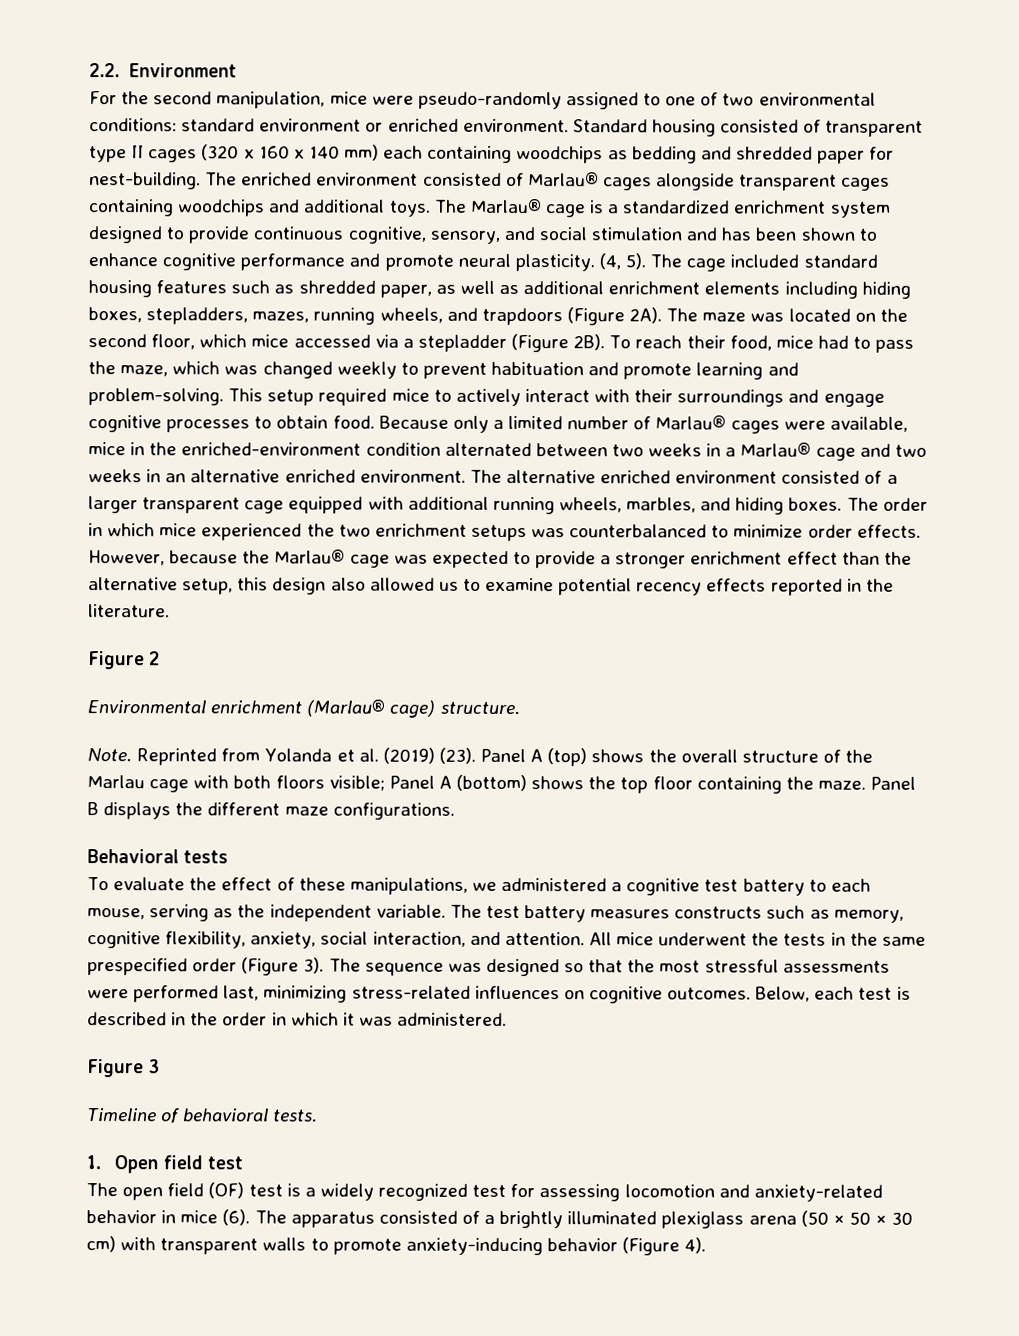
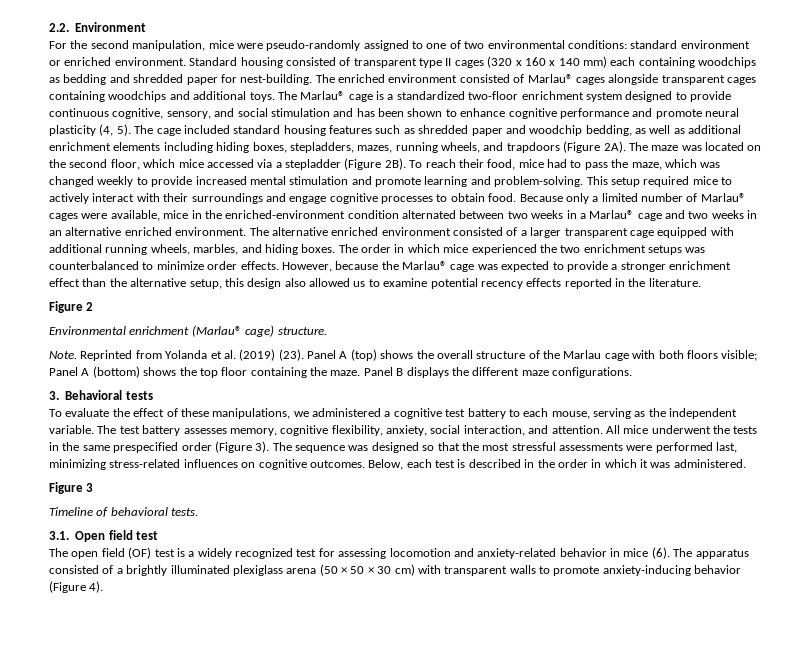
(731, 207) none -> [468,91,519,100] two-floor
[514,254,595,272] plasticity. -> [49,125,96,136] plasticity
[379,284,432,298] paper, -> [471,125,632,136] paper and woodchip bedding,
[422,361,585,379] prevent habituation -> [151,176,349,187] provide increased mental stimulation
(455, 811) none -> [49,391,59,400] 3.
[590,905,830,919] measures constructs such as -> [183,428,227,434] assesses
[86,1155,101,1170] 1. -> [49,531,69,540] 3.1.

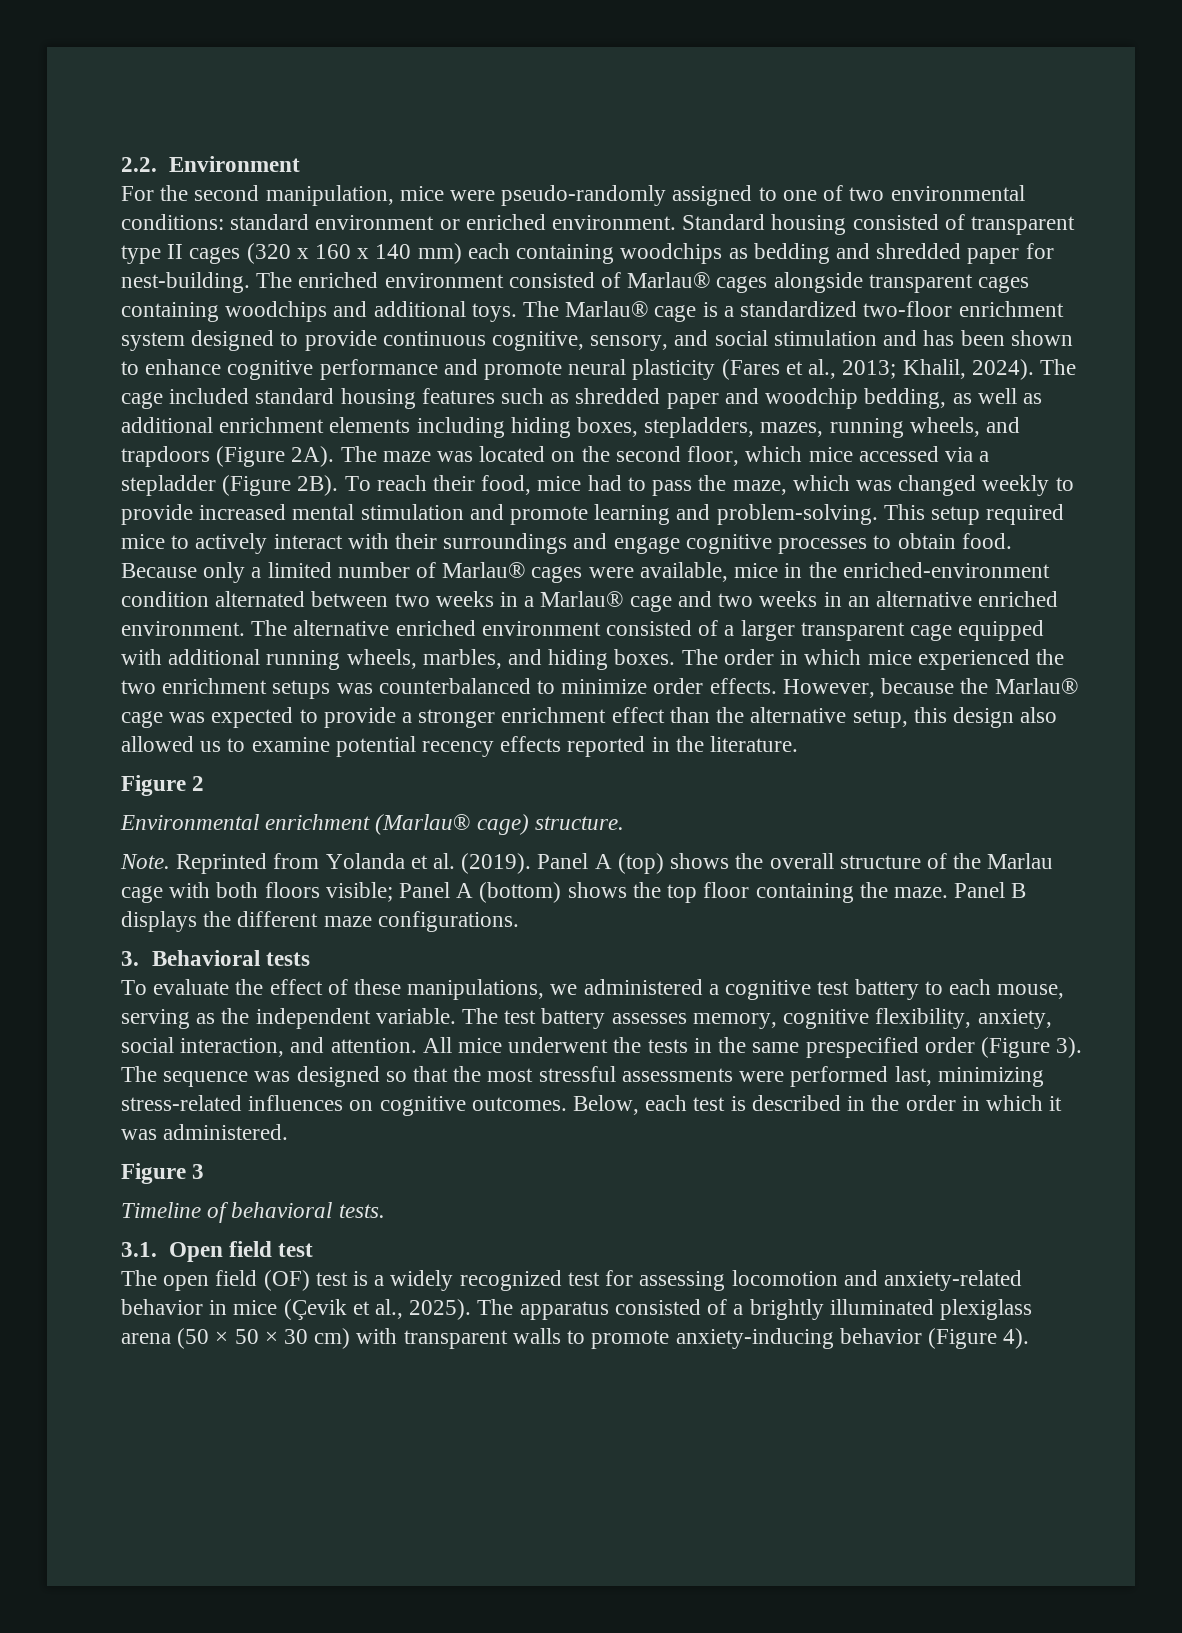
[99,124,131,136] (4, 5). -> [721,359,1034,380] (Fares et al., 2013; Khalil, 2024).
[239,349,304,361] (2019) (23). -> [461,853,532,874] (2019).
[651,547,670,559] (6). -> [283,1299,472,1320] (Çevik et al., 2025).

